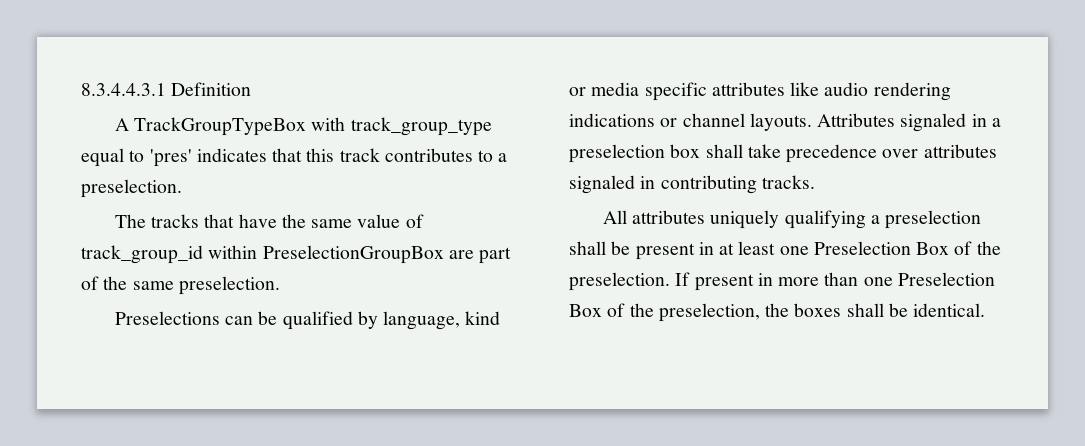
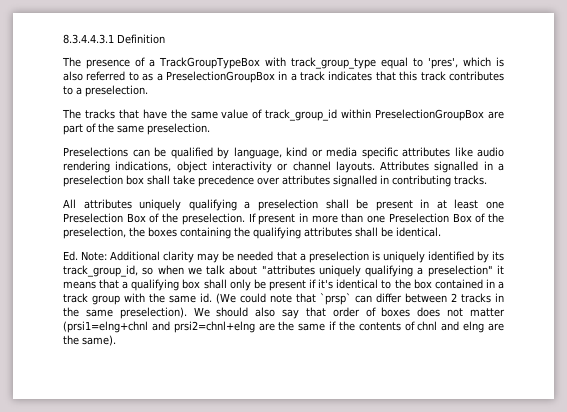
[114,118,129,131] A -> [62,57,156,69] The presence of a
[149,149,192,167] 'pres' -> [427,57,505,69] [63,71,326,83] 'pres', which is also referred to as a PreselectionGroupBox in a track
[569,113,655,127] indications -> [115,161,272,173] indications, object interactivity
[900,113,967,132] signaled -> [434,161,479,173] signalled
[569,175,635,194] signaled -> [333,175,377,187] signalled
(842, 310) none -> [180,227,352,239] containing the qualifying attributes
(986, 310) none -> [63,251,504,263] [63,265,504,277] [63,279,505,291] [63,293,504,305] [63,307,506,319] [63,321,505,333] [63,335,116,346] // Ed. Note: Additional clarity may be needed that a preselection is uniquely identified by its track_group_id, so when we talk about "attributes uniquely qualifying a preselection" it means that a qualifying box shall only be present if it's identical to the box contained in a track group with the same id. (We could note that `prsp` can differ between 2 tracks in the same preselection). We should also say that order of boxes does not matter (prsi1=elng+chnl and prsi2=chnl+elng are the same if the contents of chnl and elng are the same).

